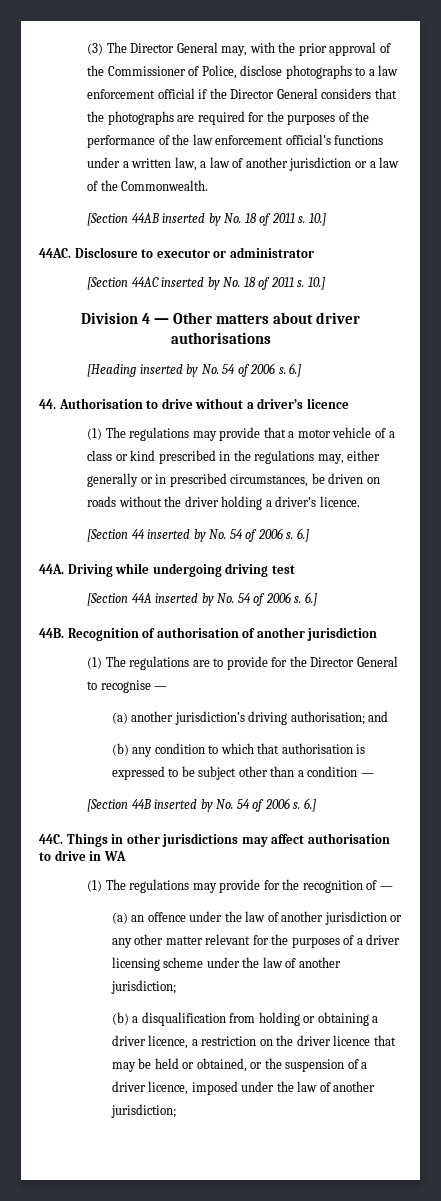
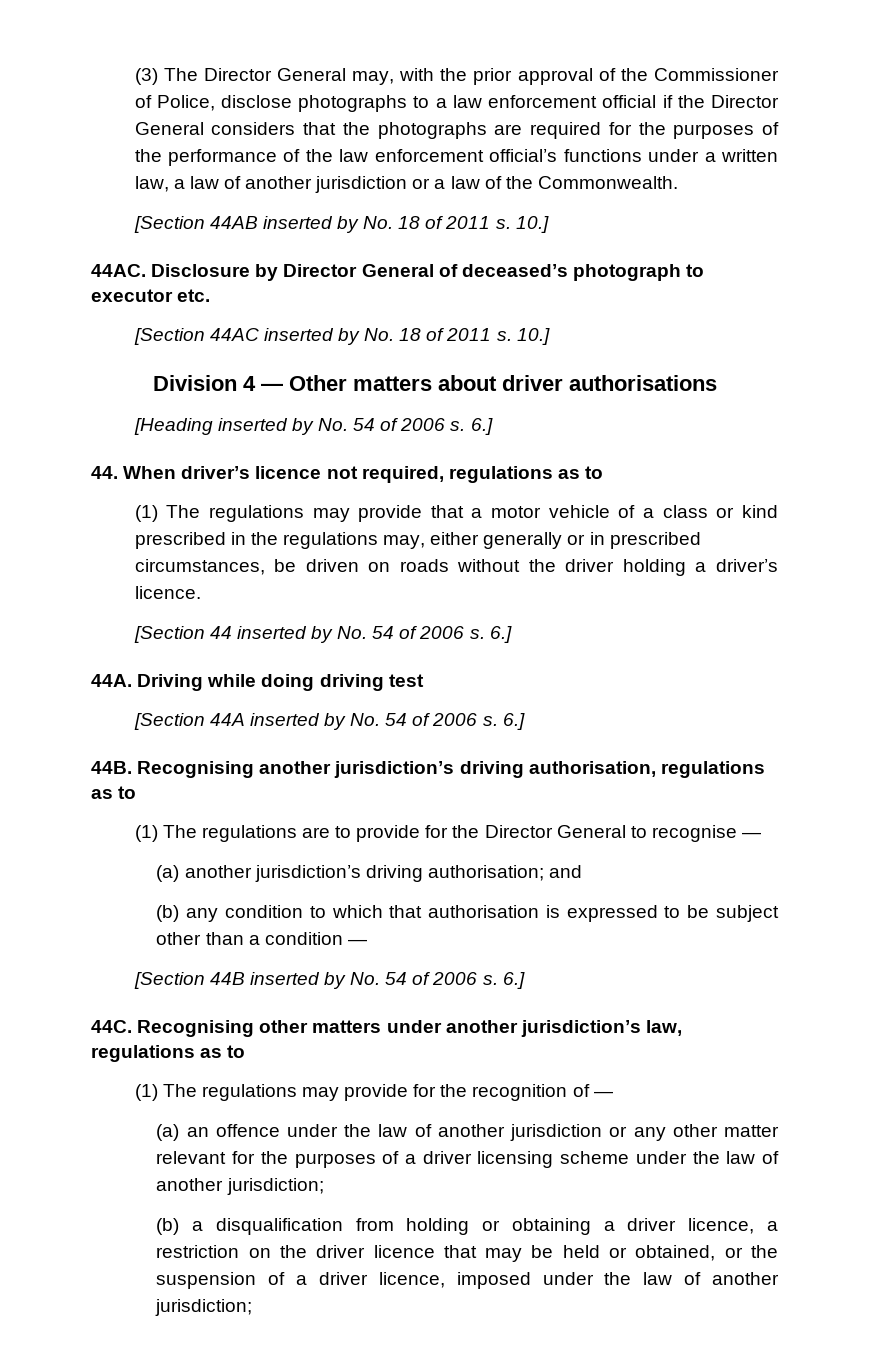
[141,247,314,258] to executor or administrator -> [255,264,705,281] [91,289,211,302] by Director General of deceased’s photograph to executor etc.
[58,398,349,409] Authorisation to drive without a driver’s licence -> [123,466,604,483] When driver’s licence not required, regulations as to
[152,563,222,577] undergoing -> [261,674,315,691] doing
[67,627,378,641] Recognition of authorisation of another jurisdiction -> [137,761,765,778] [91,786,137,799] Recognising another jurisdiction’s driving authorisation, regulations as to
[66,833,390,847] [39,850,126,861] Things in other jurisdictions may affect authorisation to drive in WA -> [137,1020,682,1037] [91,1045,246,1062] Recognising other matters under another jurisdiction’s law, regulations as to

